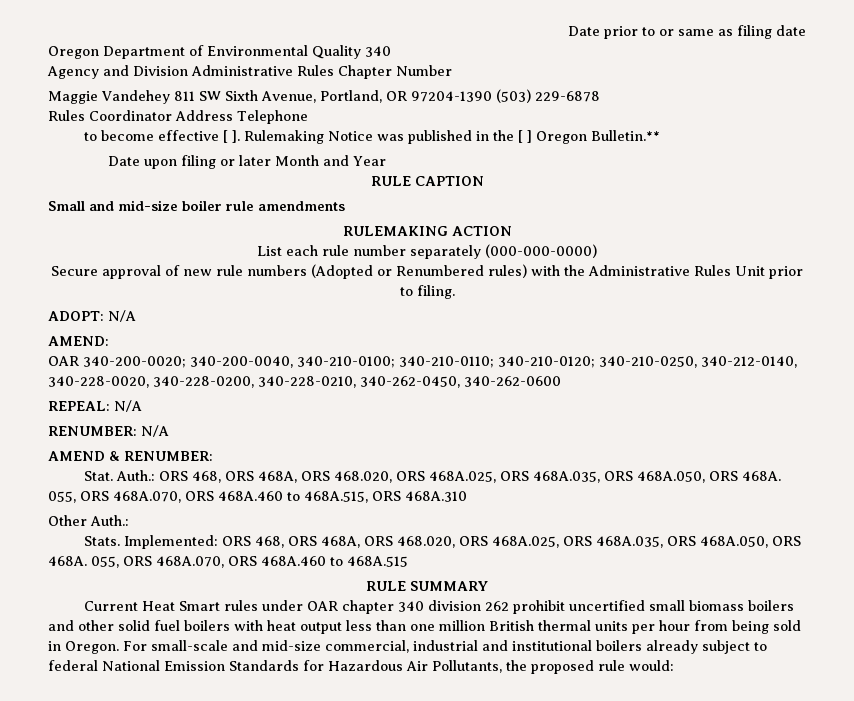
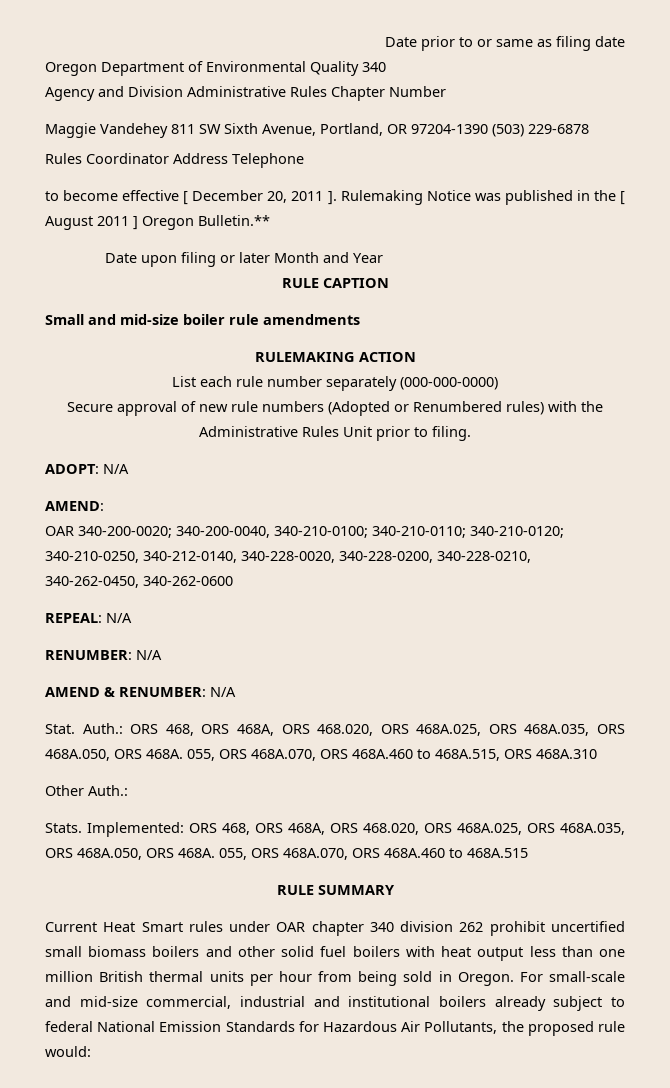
(229, 136) none -> [192,190,324,203] December 20, 2011
(524, 136) none -> [45,216,129,230] August 2011
(213, 456) none -> [210,687,236,697] N/A

